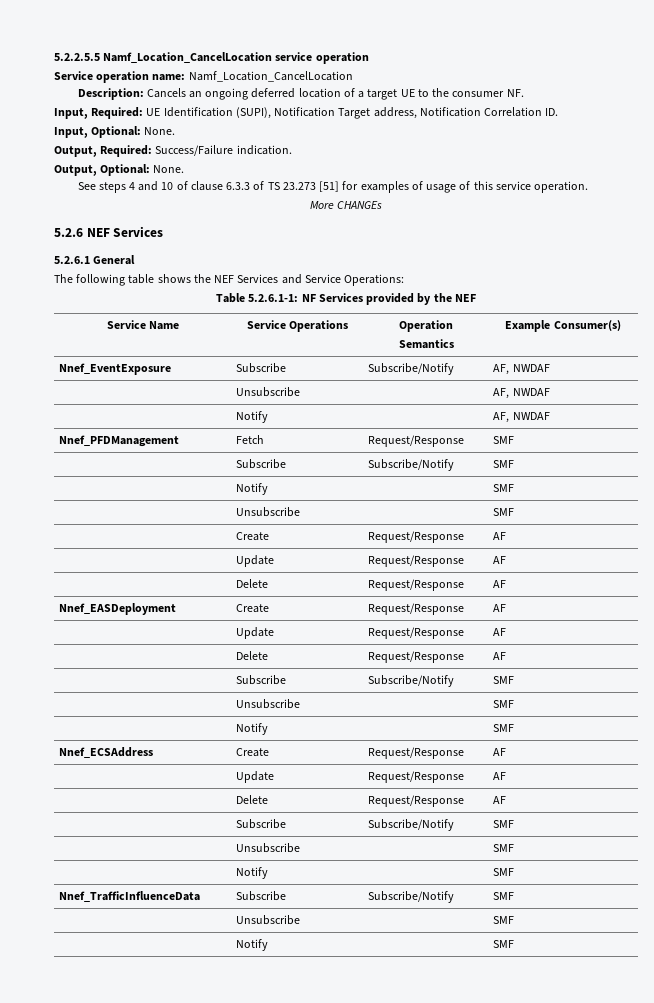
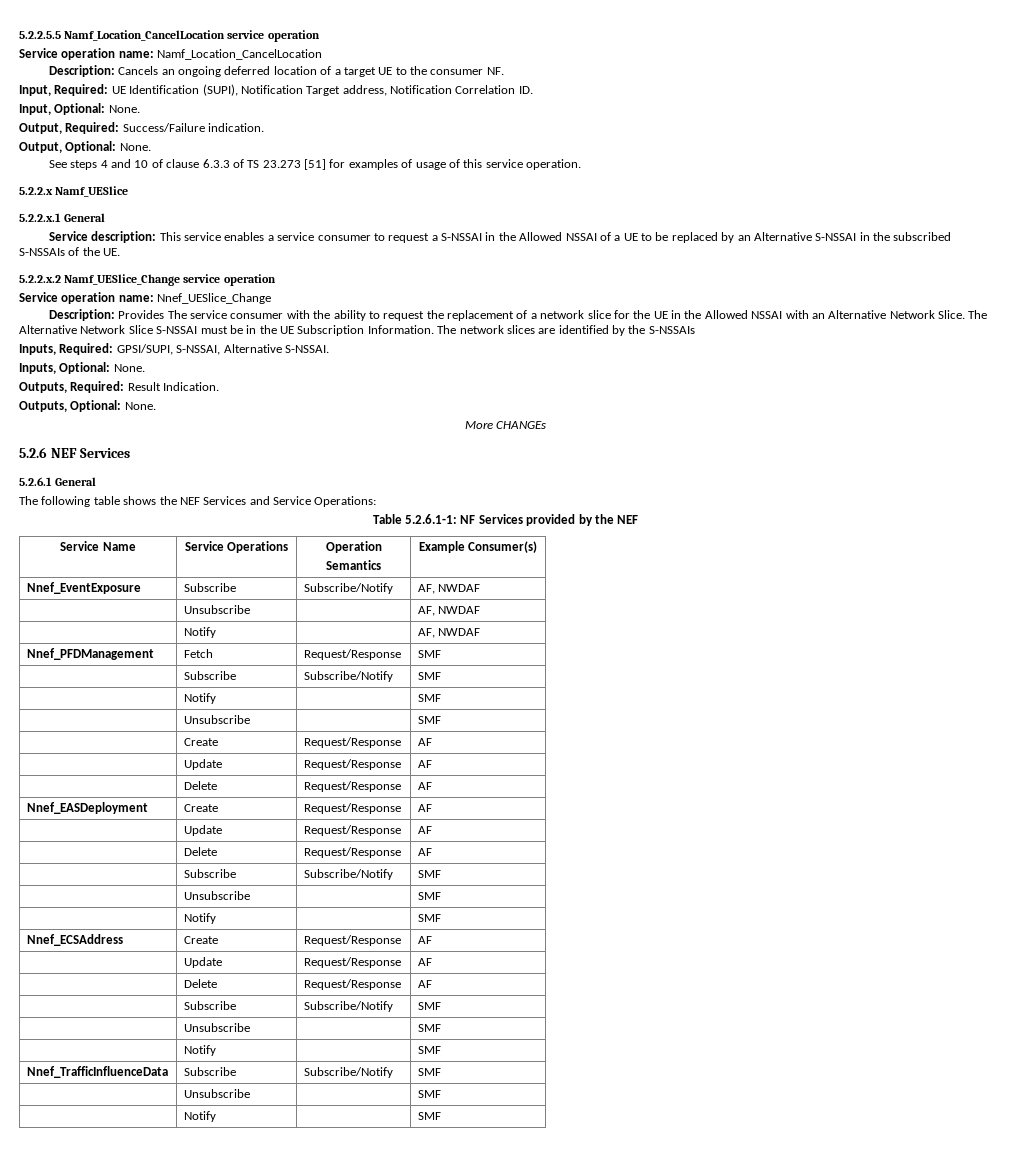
(589, 187) none -> [19,186,129,197] [19,213,106,222] [48,231,952,243] [19,247,121,256] [19,274,276,286] [19,292,272,304] [48,309,988,321] [19,325,695,336] [19,343,329,355] [19,362,145,374] [19,381,220,393] [19,400,156,412] // 5.2.2.x Namf_UESlice // 5.2.2.x.1 General // Service description: This service enables a service consumer to request a S-NSSAI in the Allowed NSSAI of a UE to be replaced by an Alternative S-NSSAI in the subscribed S-NSSAIs of the UE. // 5.2.2.x.2 Namf_UESlice_Change service operation // Service operation name: Nnef_UESlice_Change // Description: Provides The service consumer with the ability to request the replacement of a network slice for the UE in the Allowed NSSAI with an Alternative Network Slice. The Alternative Network Slice S-NSSAI must be in the UE Subscription Information. The network slices are identified by the S-NSSAIs // Inputs, Required: GPSI/SUPI, S-NSSAI, Alternative S-NSSAI. // Inputs, Optional: None. // Outputs, Required: Result Indication. // Outputs, Optional: None.

